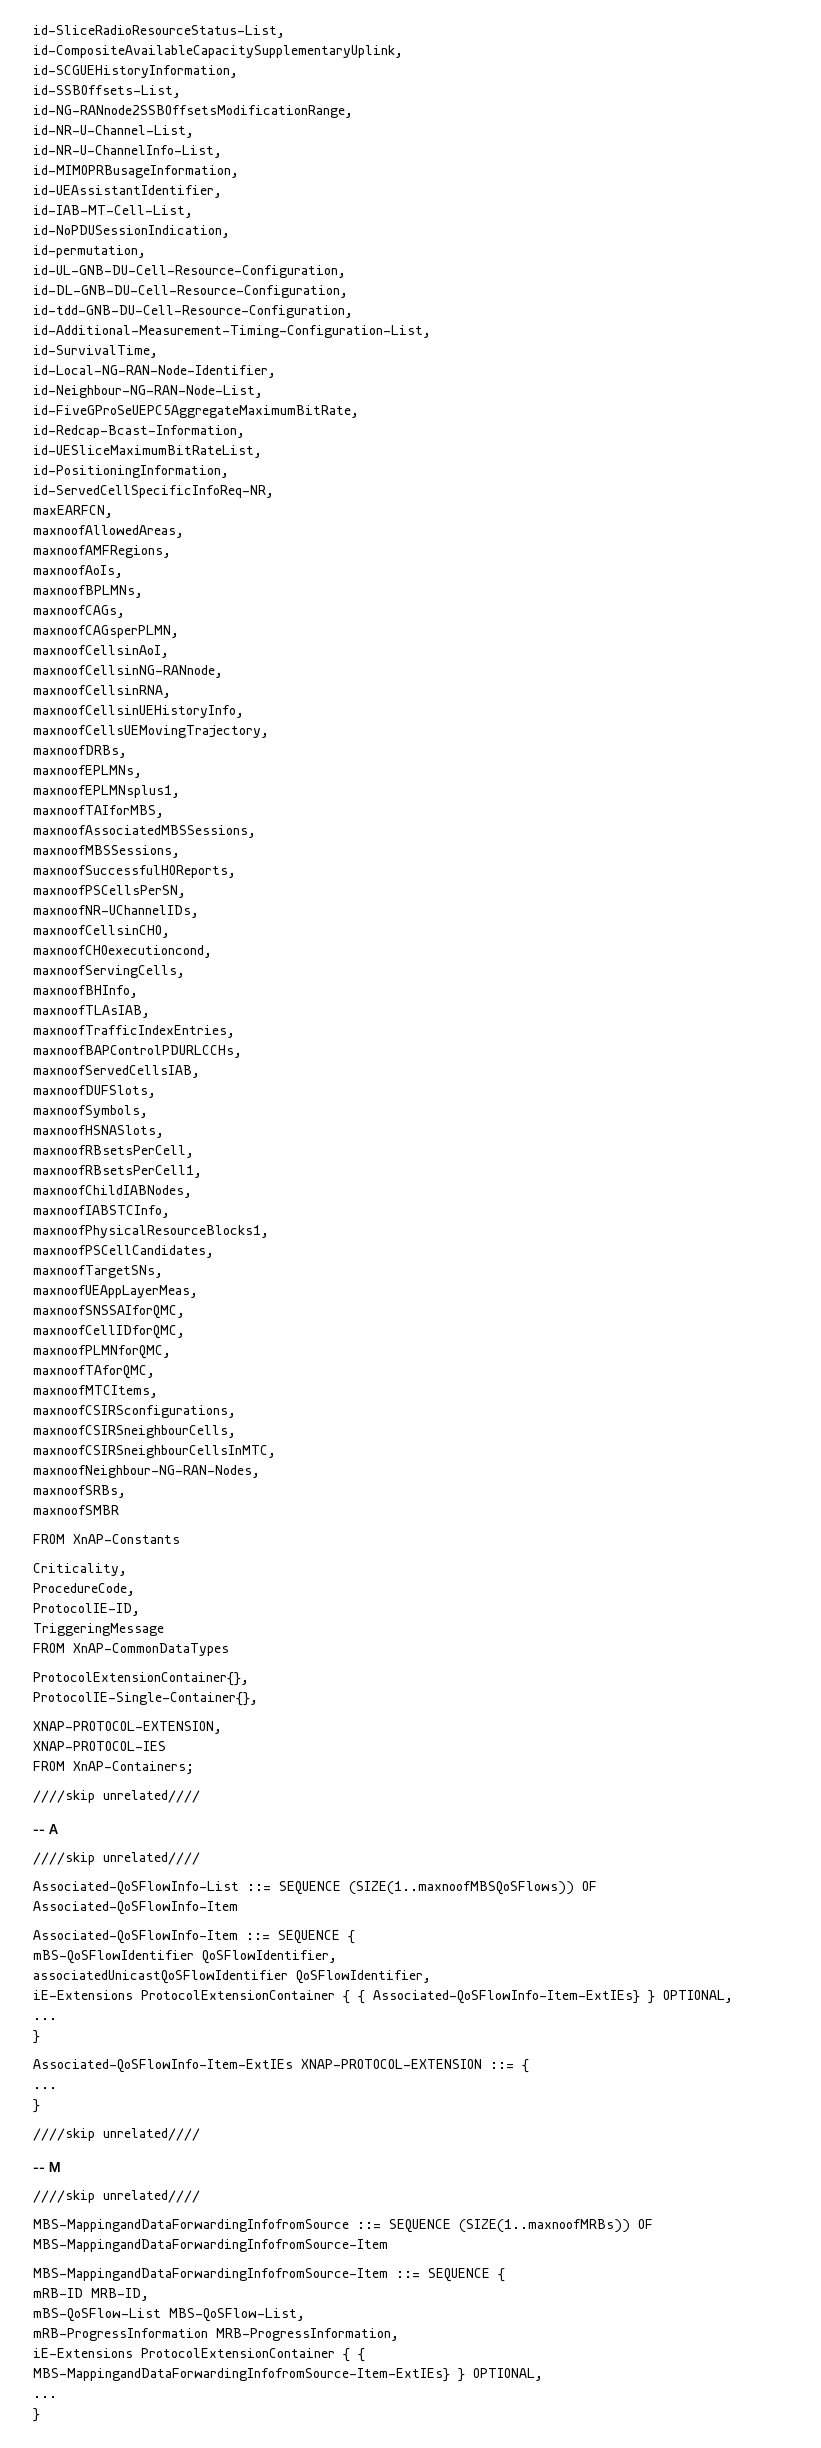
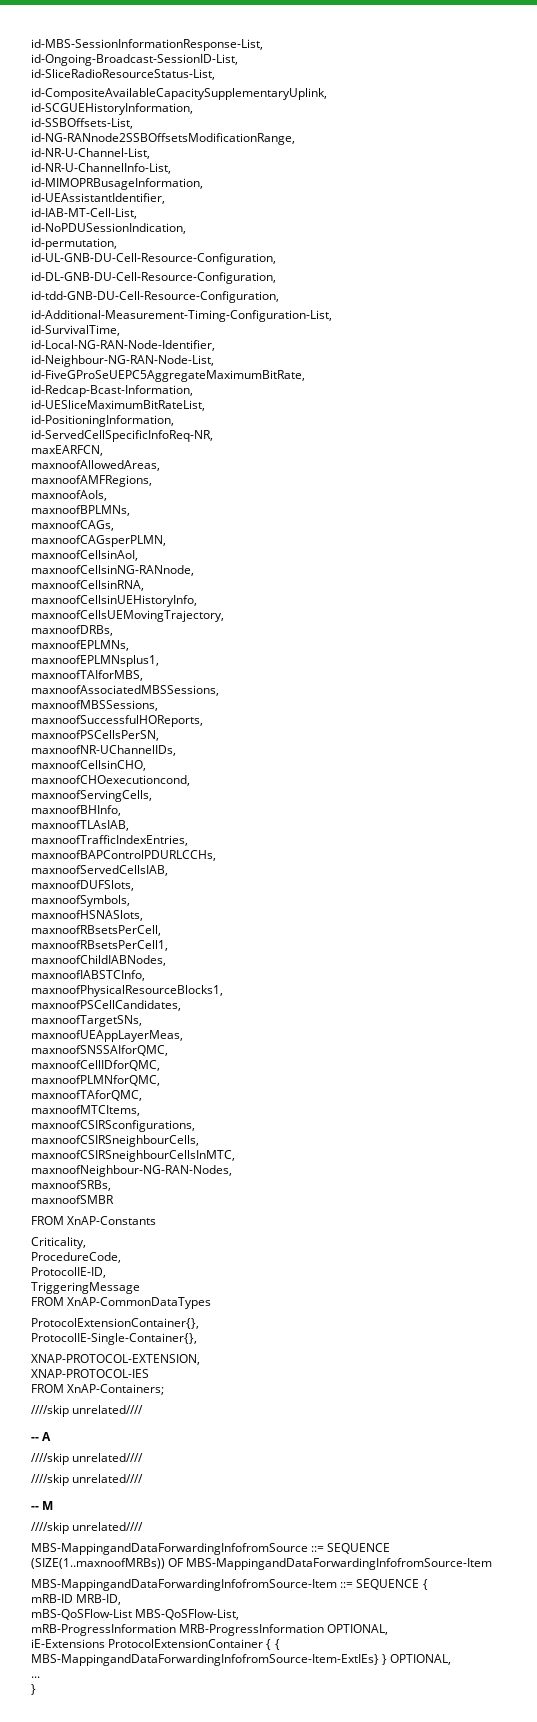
(33, 31) none -> [31,39,263,51] [31,54,238,66] id-MBS-SessionInformationResponse-List, // id-Ongoing-Broadcast-SessionID-List, //
[33,1881,597,1895] [33,1901,238,1915] [33,1930,355,1944] [33,1950,337,1964] [33,1970,431,1984] [33,1990,733,2004] [33,2018,57,2020] [33,2030,40,2044] [33,2059,529,2073] [33,2087,57,2089] [33,2099,40,2113] // Associated-QoSFlowInfo-List ::= SEQUENCE (SIZE(1..maxnoofMBSQoSFlows)) OF Associated-QoSFlowInfo-Item // Associated-QoSFlowInfo-Item ::= SEQUENCE { // mBS-QoSFlowIdentifier QoSFlowIdentifier, // associatedUnicastQoSFlowIdentifier QoSFlowIdentifier, // iE-Extensions ProtocolExtensionContainer { { Associated-QoSFlowInfo-Item-ExtIEs} } OPTIONAL, // ... // } // Associated-QoSFlowInfo-Item-ExtIEs XNAP-PROTOCOL-EXTENSION ::= { // ... // } -> (144, 1457) none
[216,2328,399,2341] MRB-ProgressInformation, -> [179,1624,389,1636] MRB-ProgressInformation OPTIONAL,

